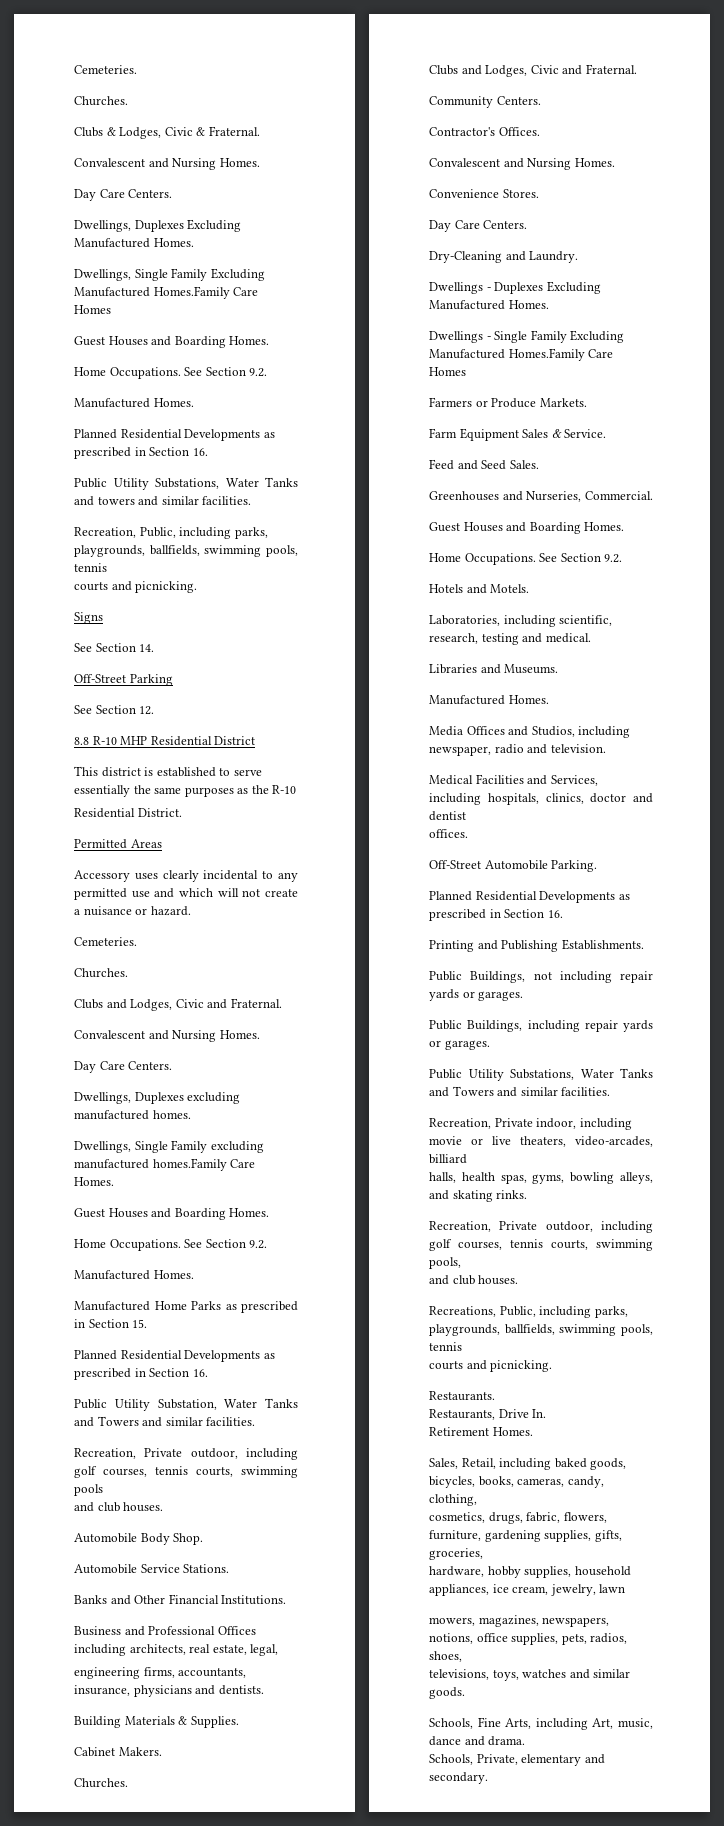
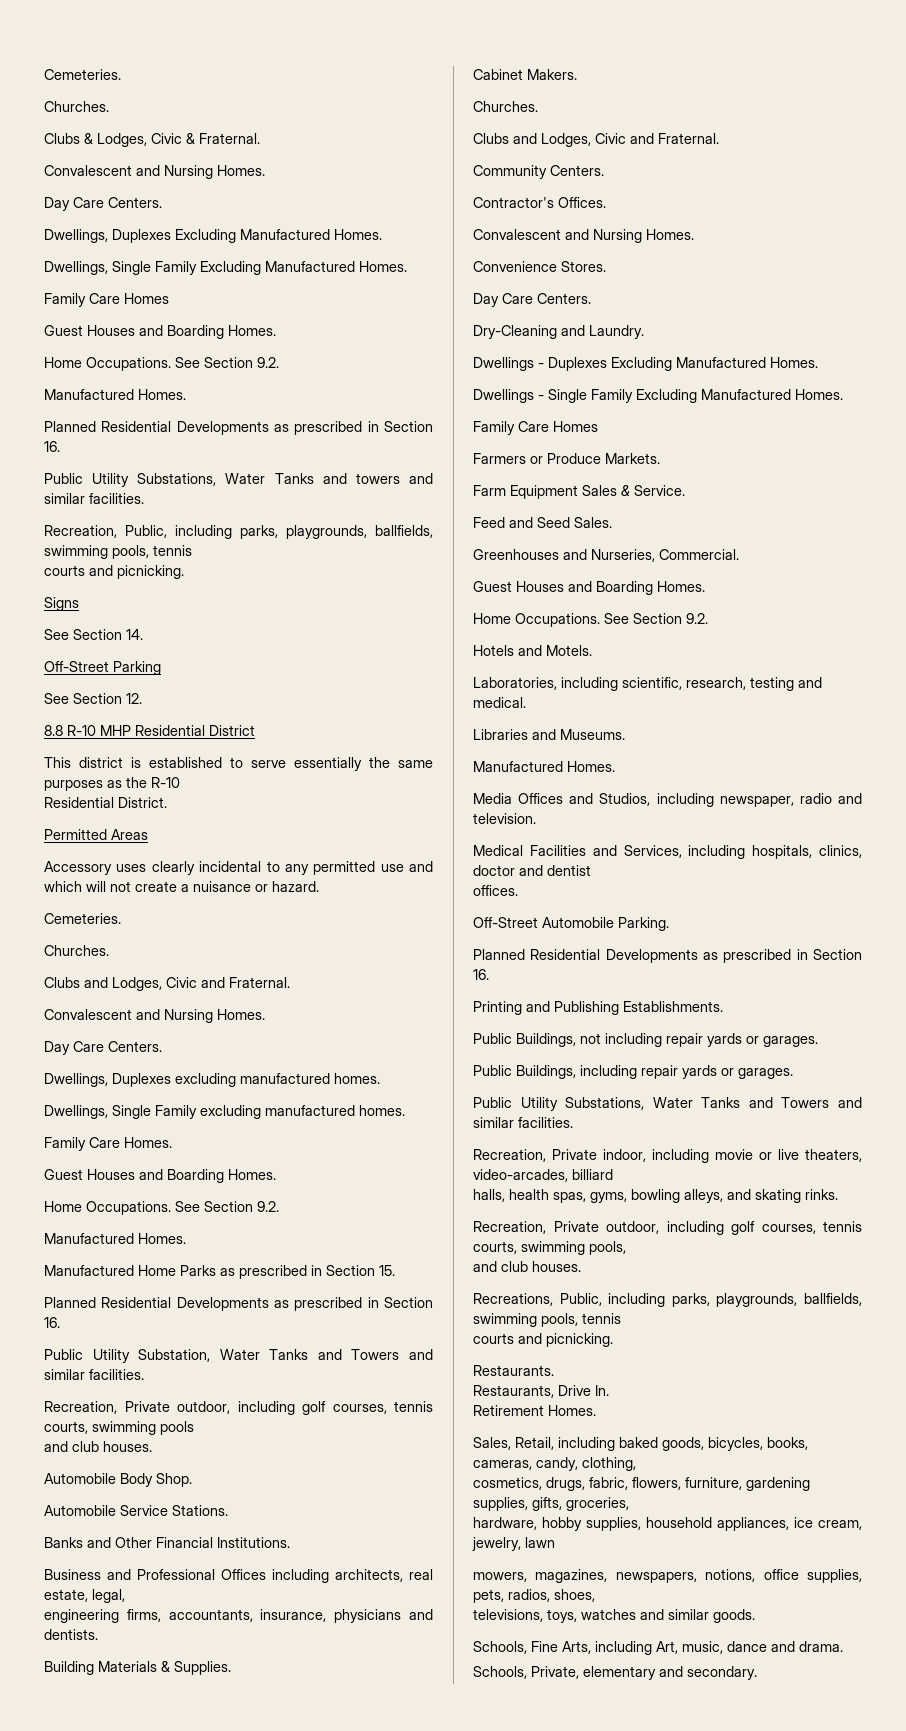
[153,286,230,299] Homes.Family -> [359,261,407,272] [44,293,86,307] Homes. // Family
[152,1158,227,1171] homes.Family -> [359,1105,405,1116] [44,1137,86,1151] homes. // Family
[508,348,585,361] Homes.Family -> [795,389,843,400] [473,421,515,435] Homes. // Family

